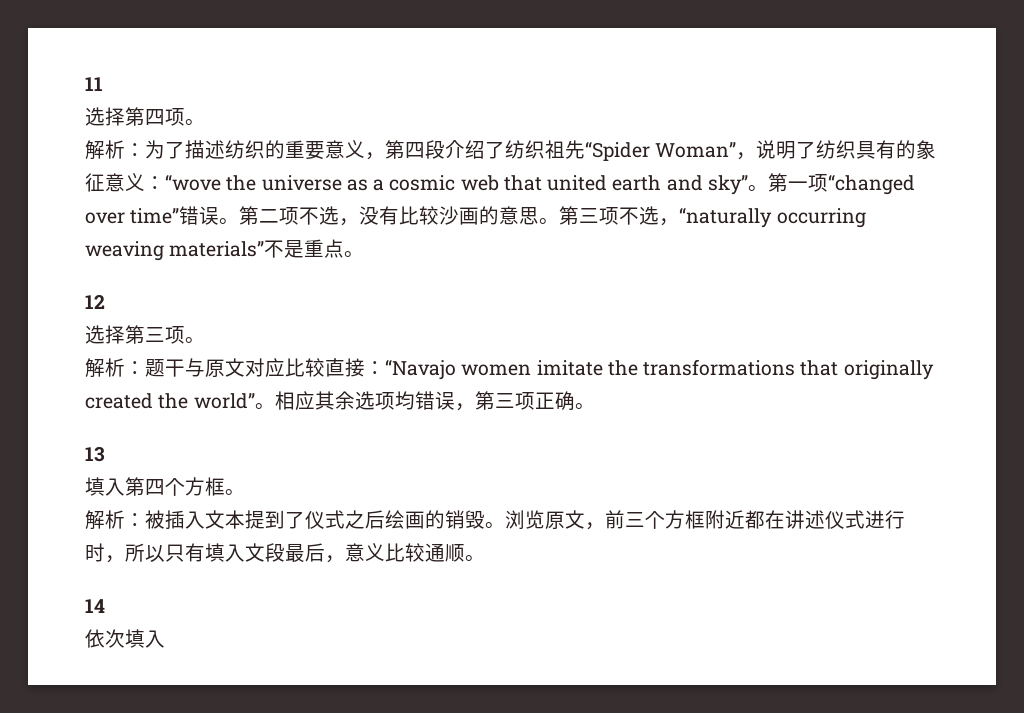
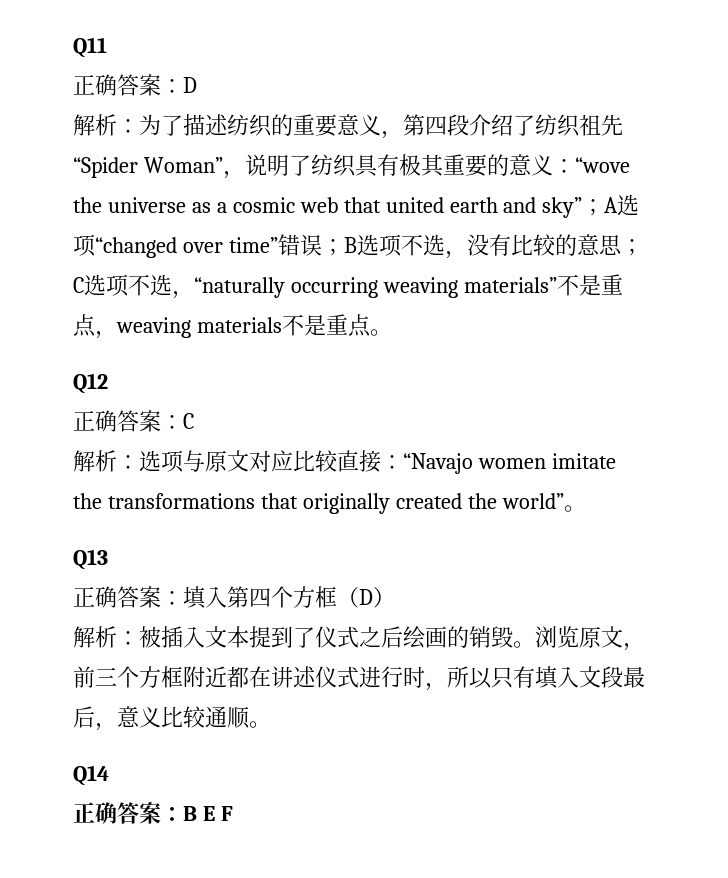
[85,77,103,91] [85,107,205,126] 11 // 选择第四项。 -> [73,37,107,58] [73,74,197,96] Q11 // 正确答案：D
[896,140,937,159] [85,173,105,192] 的象征 -> [398,154,509,177] 极其重要的
[747,173,808,192] 。第一 -> [582,194,640,216] ；A选
[219,206,280,225] 。第二 -> [321,234,379,256] ；B选
[439,206,600,225] 沙画的意思。第三 -> [554,234,643,256] [73,274,106,296] 的意思；C选
[344,251,365,257] [85,294,105,309] [85,325,205,344] [85,358,185,378] 。 // 12 // 选择第三项。 // 解析：题干 -> [95,314,392,339] [73,373,108,394] [73,410,194,432] [73,450,184,473] ，weaving materials不是重点。 // Q12 // 正确答案：C // 解析：选项
[274,391,595,411] [85,446,105,462] 相应其余选项均错误，第三项正确。 // 13 // -> [73,549,108,570] [73,586,183,608] // Q13 // 正确答案：
[225,489,245,495] 。 -> [337,587,395,608] （D）
[85,599,105,613] [85,629,165,648] 14 // 依次填入 -> [73,765,109,786] [73,802,233,824] Q14 // 正确答案：B E F

